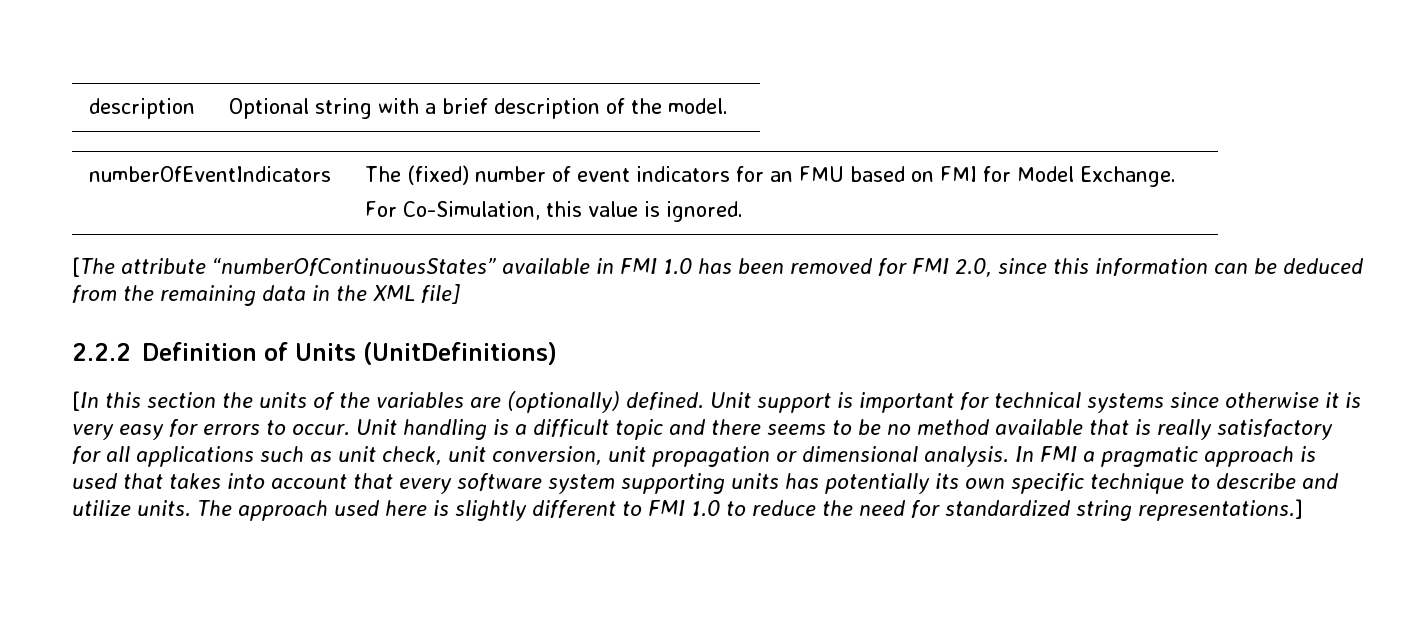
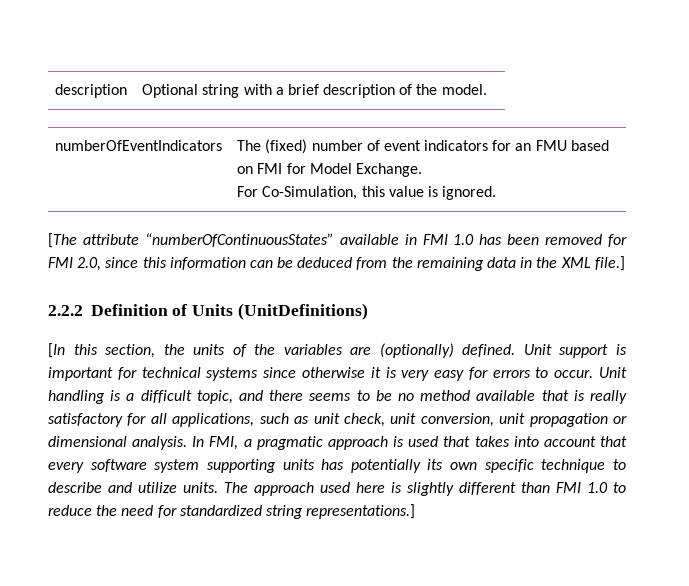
[421,284,460,304] file] -> [594,256,625,271] file.]
[147,392,216,408] section -> [105,344,156,358] section,
[614,419,663,440] topic -> [196,390,233,404] topic,
[136,446,254,467] applications -> [172,413,255,427] applications,
[1040,446,1077,462] FMI -> [209,436,239,450] FMI,
[622,501,642,516] to -> [521,482,550,493] than

